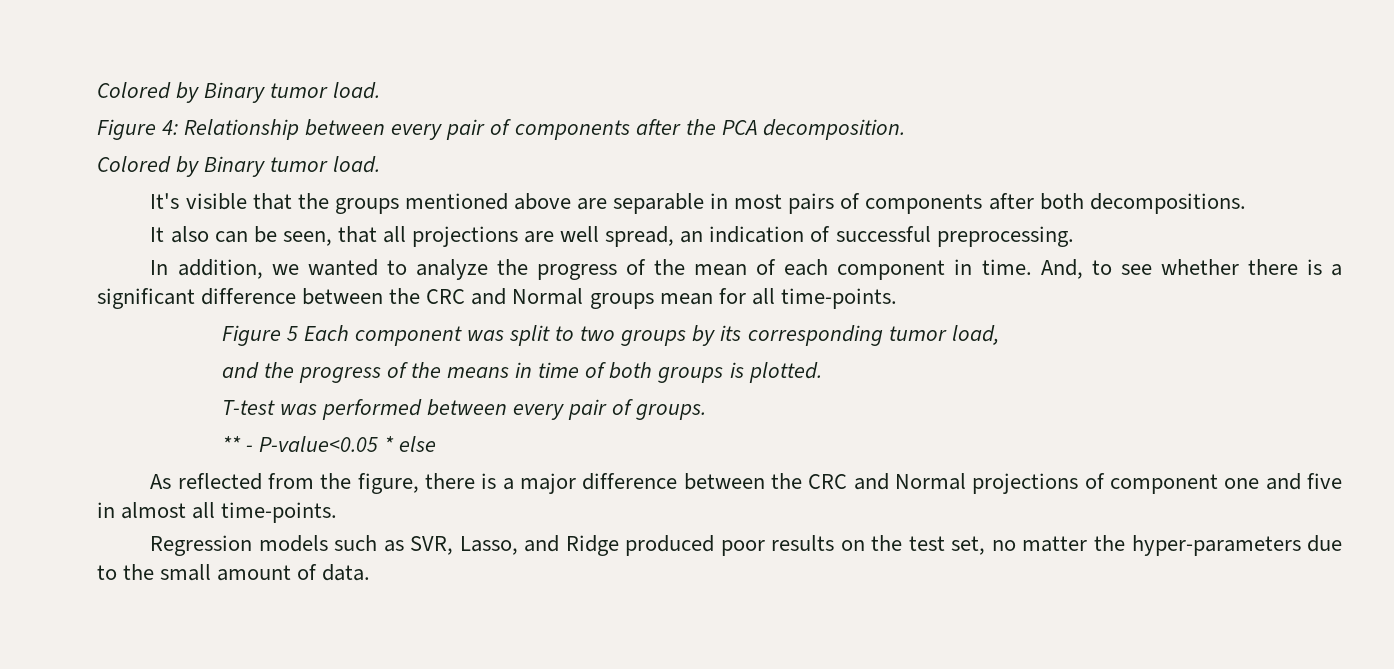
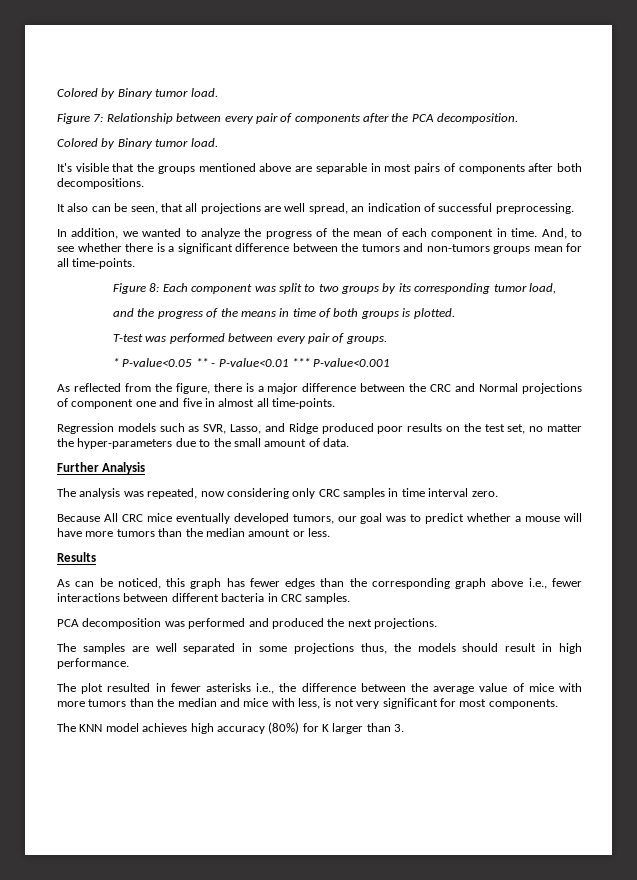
[162,120,179,135] 4: -> [93,114,104,122] 7:
[426,288,584,305] CRC and Normal -> [361,243,490,252] tumors and non-tumors
[286,326,298,341] 5 -> [149,283,160,292] 8:
[221,436,436,452] ** - P-value<0.05 * else -> [113,358,391,367] * P-value<0.05 ** - P-value<0.01 *** P-value<0.001
(371, 572) none -> [57,462,146,474] [57,488,498,499] [57,513,582,524] [57,528,330,537] [57,552,96,562] [57,578,582,589] [57,593,351,604] [57,618,437,629] [57,643,582,654] [57,658,129,669] [57,683,582,694] [57,698,558,709] [57,722,405,734] // Further Analysis // The analysis was repeated, now considering only CRC samples in time interval zero. // Because All CRC mice eventually developed tumors, our goal was to predict whether a mouse will have more tumors than the median amount or less. // Results // As can be noticed, this graph has fewer edges than the corresponding graph above i.e., fewer interactions between different bacteria in CRC samples. // PCA decomposition was performed and produced the next projections. // The samples are well separated in some projections thus, the models should result in high performance. // The plot resulted in fewer asterisks i.e., the difference between the average value of mice with more tumors than the median and mice with less, is not very significant for most components. // The KNN model achieves high accuracy (80%) for K larger than 3.

